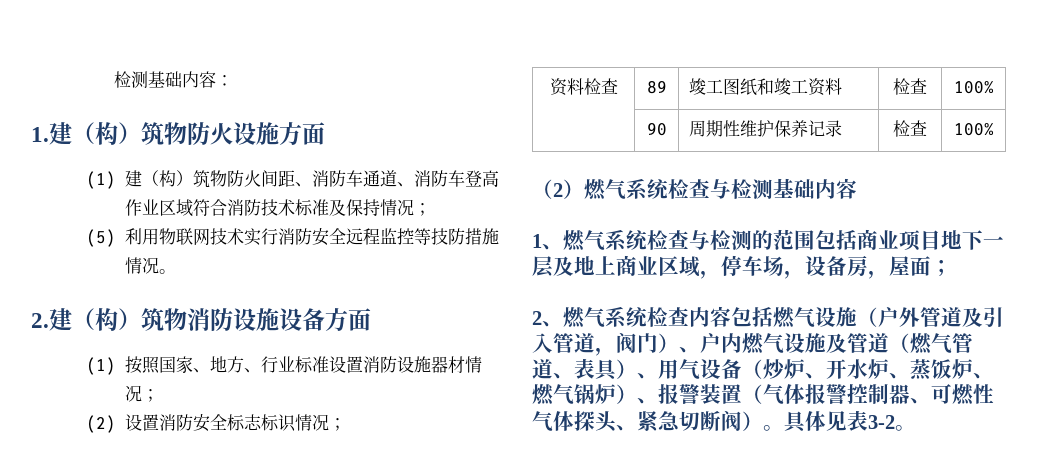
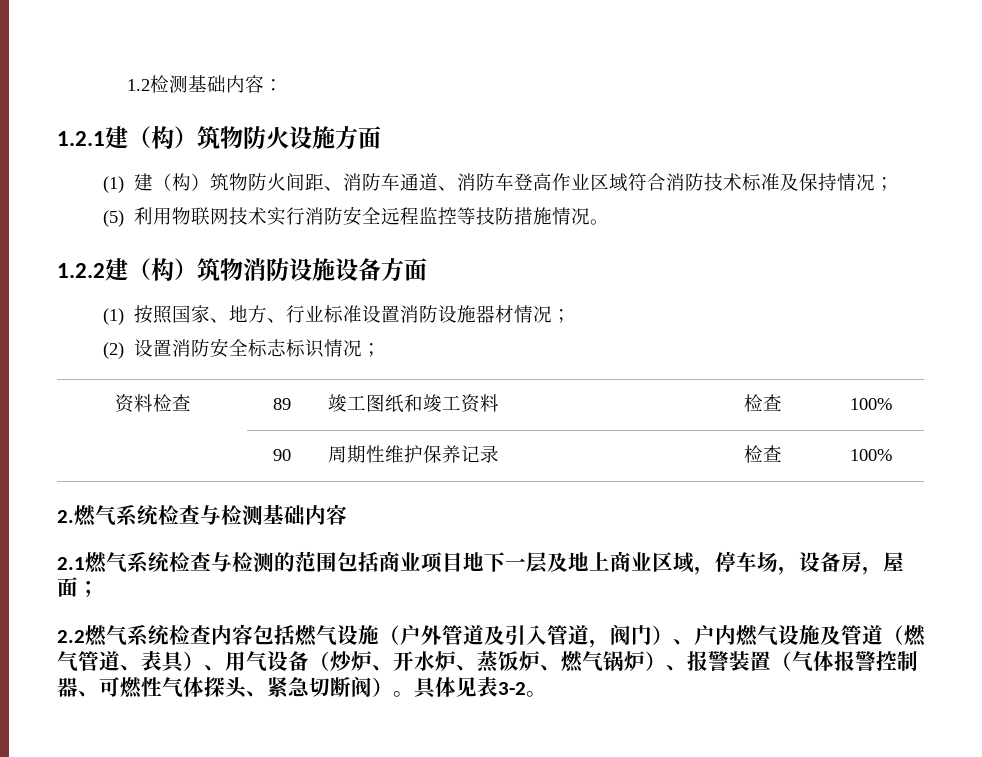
(113, 79) none -> [126,79,150,91] 1.2
[31,127,49,142] 1. -> [57,131,105,146] 1.2.1
[31,313,49,328] 2. -> [57,263,105,278] 1.2.2
[532,179,584,199] （2） -> [57,510,74,523] 2.
[532,234,563,250] 1、 -> [57,557,85,570] 2.1
[532,311,563,327] 2、 -> [57,630,85,643] 2.2

